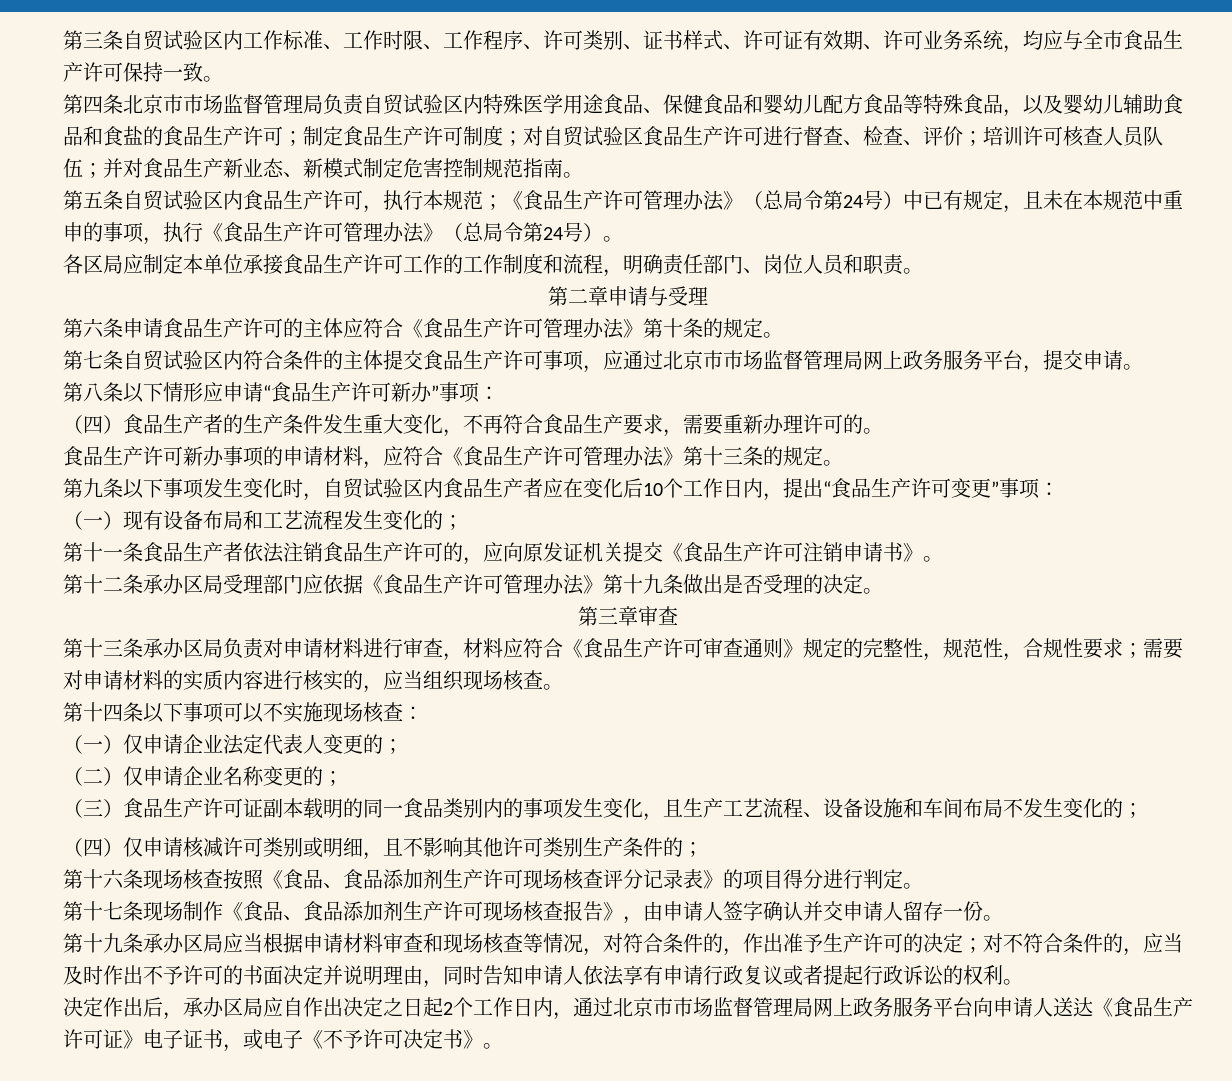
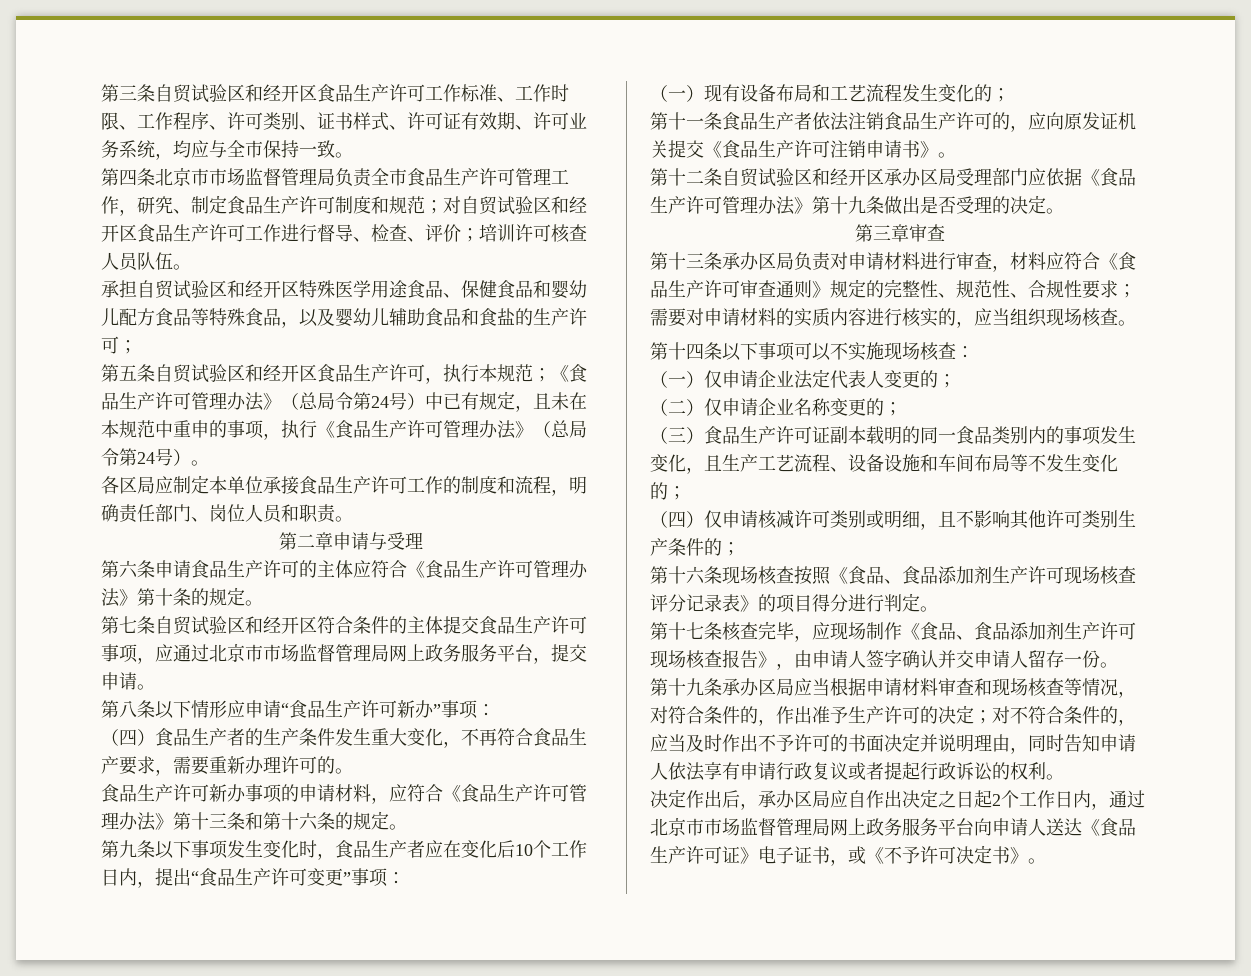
[223,30,243,50] 内 -> [245,84,425,102] 和经开区食品生产许可
[1123,30,1183,50] [63,62,123,82] 食品生产许可 -> (263, 149) none
[363,94,483,115] 自贸试验区内 -> [371,168,569,186] [101,195,587,216] [101,224,587,243] [101,252,191,271] [101,280,299,299] 全市食品生产许可管理工作，研究、制定食品生产许可制度和规范；对自贸试验区和经开区食品生产许可工作进行督导、检查、评价；培训许可核查人员队伍。 // 承担自贸试验区和经开区
[163,126,203,146] 食品 -> (533, 317) none
[303,125,1163,147] [63,158,583,178] 制定食品生产许可制度；对自贸试验区食品生产许可进行督查、检查、评价；培训许可核查人员队伍；并对食品生产新业态、新模式制定危害控制规范指南。 -> (137, 347) none
[223,190,243,210] 内 -> [245,364,317,382] 和经开区
[463,254,503,274] 工作 -> (461, 485) none
[223,350,243,370] 内 -> [245,616,317,634] 和经开区
(763, 456) none -> [245,812,335,830] 和第十六条
[323,478,443,499] 自贸试验区内 -> (335, 856) none
(143, 584) none -> [722,168,884,187] 自贸试验区和经开区
[923,638,1023,661] ，规范性， -> [938,280,1028,298] 、规范性、
(1003, 808) none -> [1010,454,1028,472] 等
(143, 911) none -> [722,621,830,642] 核查完毕，应
[263,1029,303,1049] 电子 -> (866, 855) none

